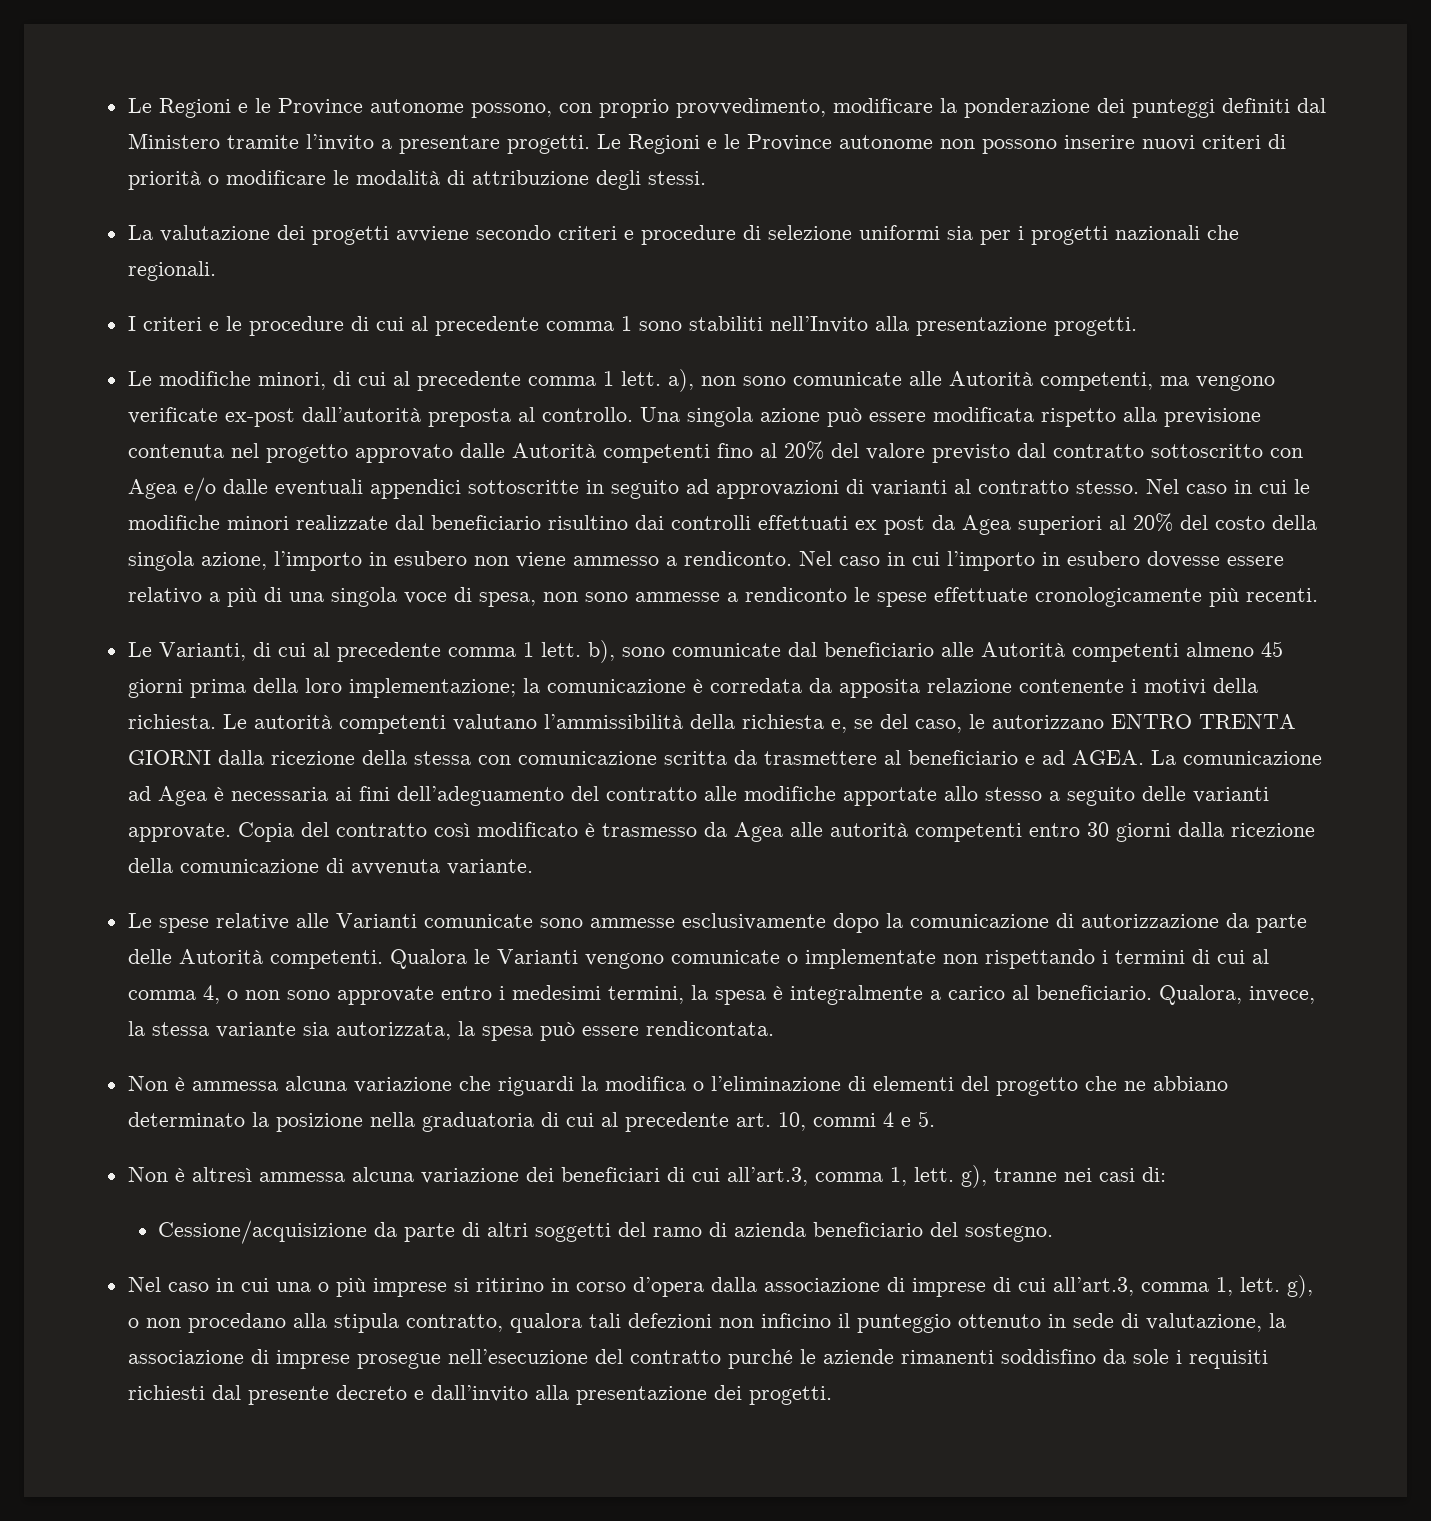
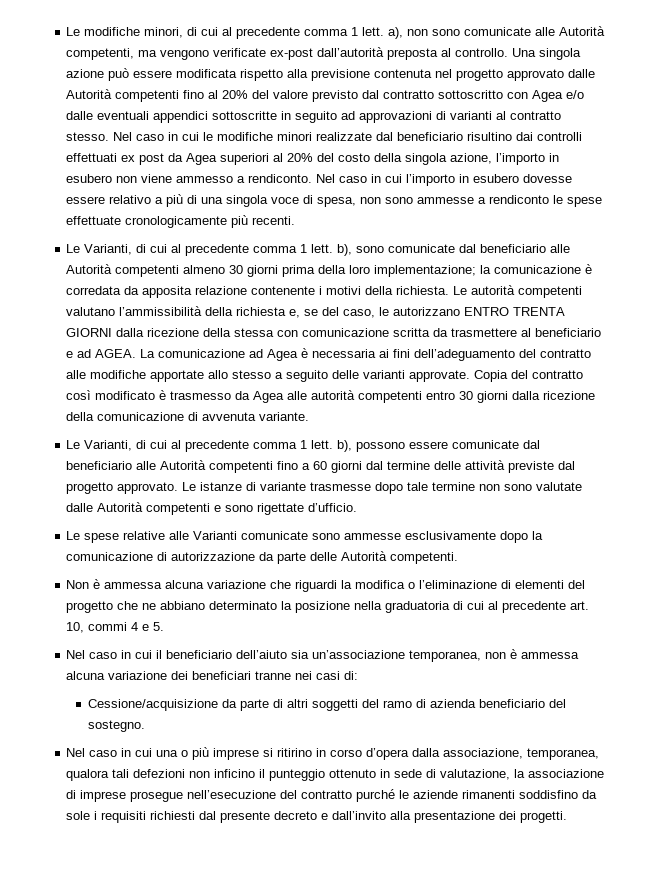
[127,98,1326,118] [127,133,1286,154] [127,170,706,190] [127,225,1239,245] [127,261,216,281] [127,316,1137,336] [127,371,152,386] Le Regioni e le Province autonome possono, con proprio provvedimento, modificare la ponderazione dei punteggi definiti dal Ministero tramite l’invito a presentare progetti. Le Regioni e le Province autonome non possono inserire nuovi criteri di priorità o modificare le modalità di attribuzione degli stessi. // La valutazione dei progetti avviene secondo criteri e procedure di selezione uniformi sia per i progetti nazionali che regionali. // I criteri e le procedure di cui al precedente comma 1 sono stabiliti nell’Invito alla presentazione progetti. // Le -> [66,27,81,36] Le
[1260,641,1283,657] 45 -> [229,265,244,274] 30
(533, 867) none -> [66,440,541,452] [66,460,576,473] [66,482,583,494] [66,502,358,515] // Le Varianti, di cui al precedente comma 1 lett. b), possono essere comunicate dal beneficiario alle Autorità competenti fino a 60 giorni dal termine delle attività previste dal progetto approvato. Le istanze di variante trasmesse dopo tale termine non sono valutate dalle Autorità competenti e sono rigettate d’ufficio.
[389,949,1269,969] [127,985,1315,1005] [127,1021,774,1041] Qualora le Varianti vengono comunicate o implementate non rispettando i termini di cui al comma 4, o non sono approvate entro i medesimi termini, la spesa è integralmente a carico al beneficiario. Qualora, invece, la stessa variante sia autorizzata, la spesa può essere rendicontata. -> (459, 558) none
[127,1167,252,1182] Non è altresì -> [66,649,518,662] Nel caso in cui il beneficiario dell’aiuto sia un’associazione temporanea, non è
[666,1165,987,1188] di cui all’art.3, comma 1, lett. g), -> (252, 675) none
[763,1275,1313,1298] [127,1313,503,1333] associazione di imprese di cui all’art.3, comma 1, lett. g), o non procedano alla stipula contratto, -> [443,748,600,760] associazione, temporanea,

